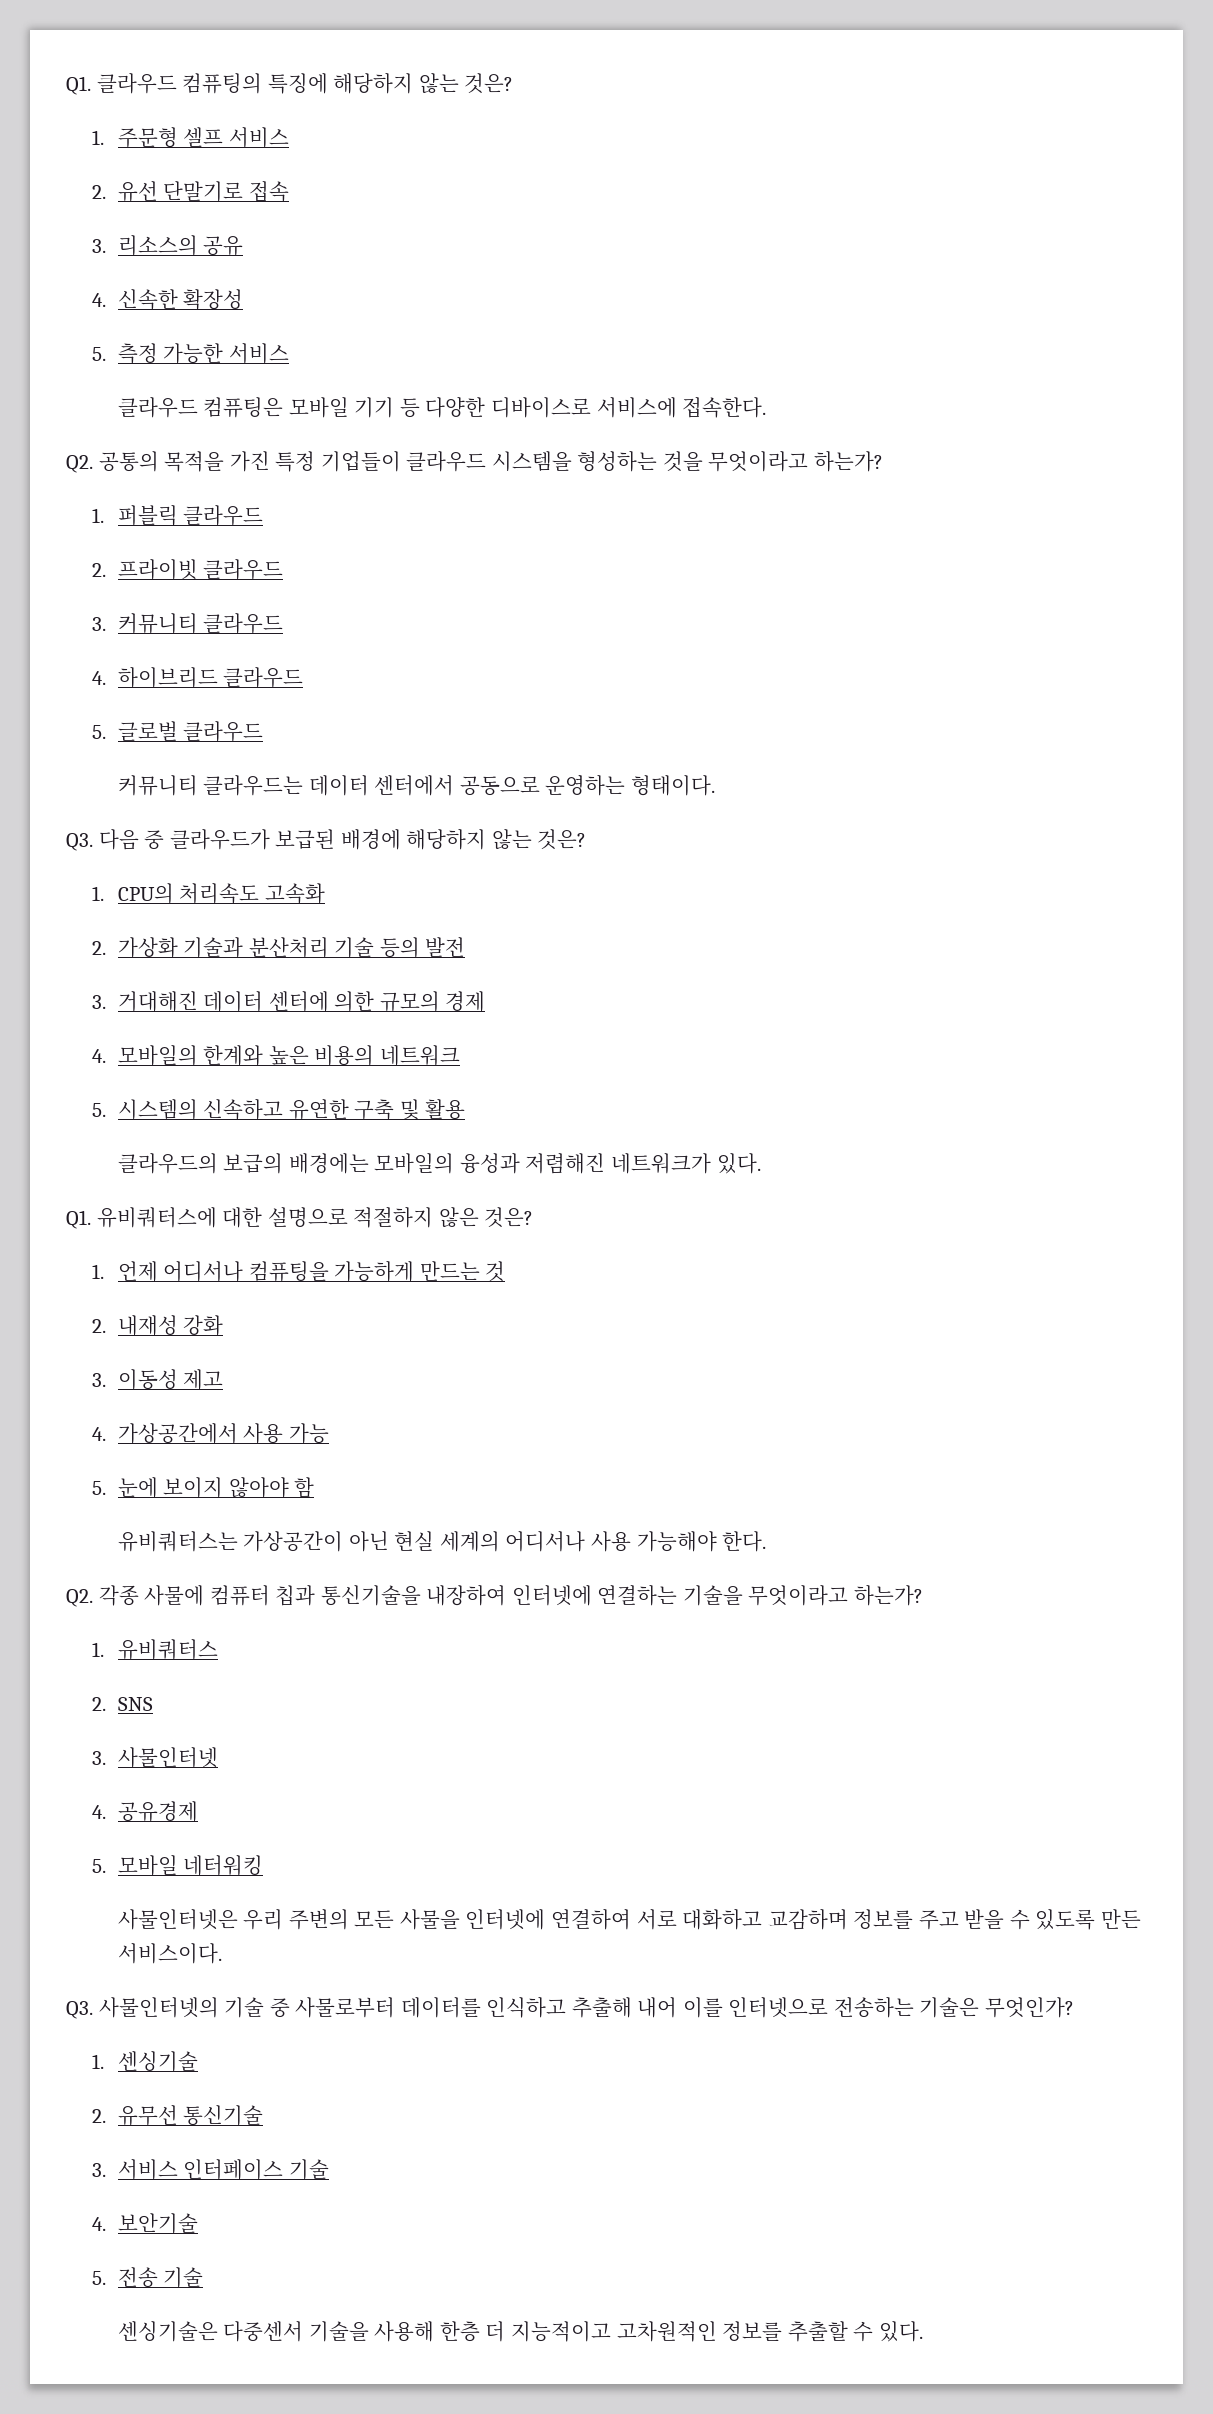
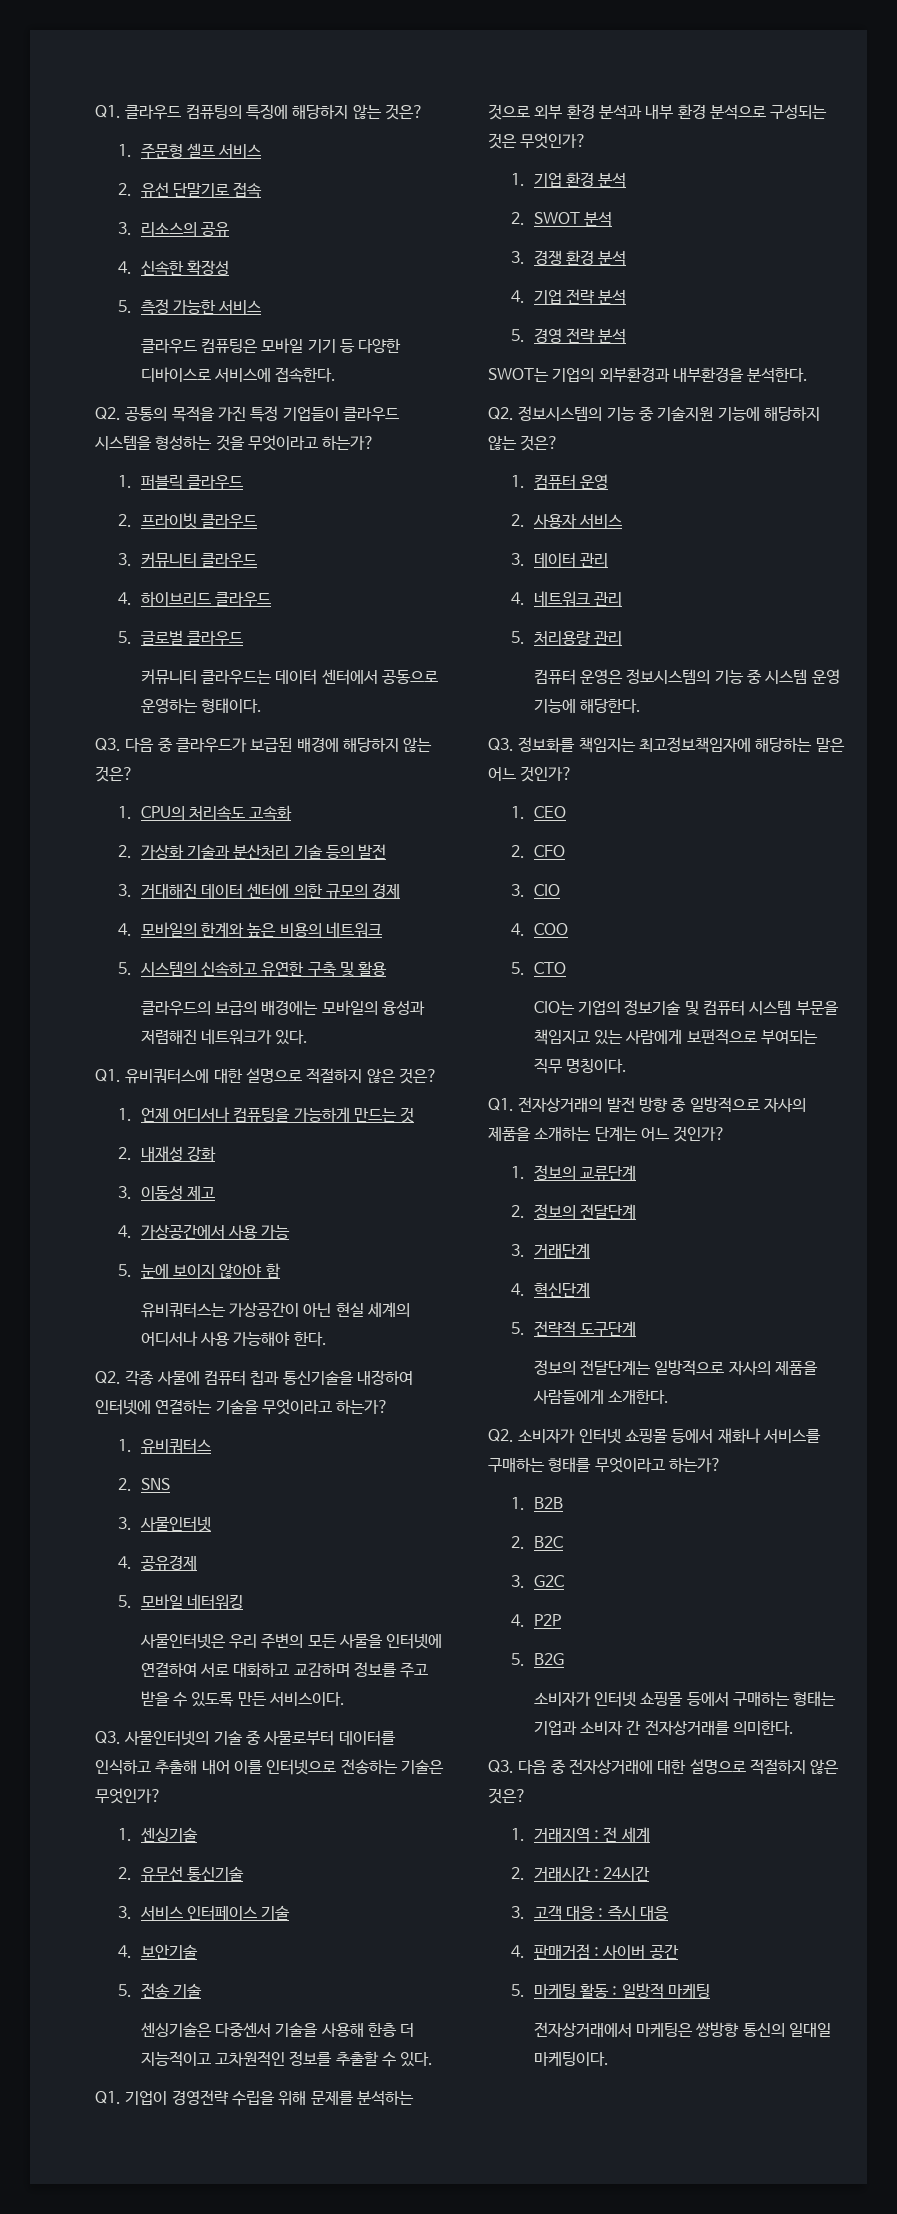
(923, 2331) none -> [95,2090,414,2106] [488,104,828,120] [488,133,588,149] [510,172,627,188] [510,211,613,227] [510,250,627,266] [510,289,627,305] [510,328,627,344] [488,367,809,383] [488,406,820,421] [488,435,560,451] [510,474,609,490] [510,514,623,528] [510,552,609,568] [510,591,623,607] [510,630,623,645] [533,669,840,685] [533,698,642,713] [488,737,845,753] [488,766,574,782] [510,806,566,819] [510,845,565,858] [510,884,560,897] [510,923,568,936] [510,962,566,975] [533,1000,839,1016] [533,1029,818,1045] [533,1058,628,1074] [488,1097,806,1113] [488,1126,727,1142] [510,1165,637,1181] [510,1204,637,1219] [510,1243,590,1258] [510,1282,590,1298] [510,1321,637,1337] [533,1360,818,1376] [532,1389,670,1404] [488,1428,821,1444] [488,1457,722,1473] [510,1497,563,1510] [510,1536,563,1549] [510,1575,564,1588] [510,1614,561,1627] [510,1653,564,1666] [533,1691,837,1707] [533,1720,794,1735] [488,1759,840,1775] [488,1788,527,1804] [510,1827,650,1843] [510,1866,651,1881] [510,1905,669,1921] [510,1944,679,1960] [510,1983,710,1999] [533,2022,831,2037] [533,2051,609,2066] // Q1. 기업이 경영전략 수립을 위해 문제를 분석하는 것으로 외부 환경 분석과 내부 환경 분석으로 구성되는 것은 무엇인가? // 1. 기업 환경 분석 // 2. SWOT 분석 // 3. 경쟁 환경 분석 // 4. 기업 전략 분석 // 5. 경영 전략 분석 // SWOT는 기업의 외부환경과 내부환경을 분석한다. // Q2. 정보시스템의 기능 중 기술지원 기능에 해당하지 않는 것은? // 1. 컴퓨터 운영 // 2. 사용자 서비스 // 3. 데이터 관리 // 4. 네트워크 관리 // 5. 처리용량 관리 // 컴퓨터 운영은 정보시스템의 기능 중 시스템 운영 기능에 해당한다. // Q3. 정보화를 책임지는 최고정보책임자에 해당하는 말은 어느 것인가? // 1. CEO // 2. CFO // 3. CIO // 4. COO // 5. CTO // CIO는 기업의 정보기술 및 컴퓨터 시스템 부문을 책임지고 있는 사람에게 보편적으로 부여되는 직무 명칭이다. // Q1. 전자상거래의 발전 방향 중 일방적으로 자사의 제품을 소개하는 단계는 어느 것인가? // 1. 정보의 교류단계 // 2. 정보의 전달단계 // 3. 거래단계 // 4. 혁신단계 // 5. 전략적 도구단계 // 정보의 전달단계는 일방적으로 자사의 제품을 사람들에게 소개한다. // Q2. 소비자가 인터넷 쇼핑몰 등에서 재화나 서비스를 구매하는 형태를 무엇이라고 하는가? // 1. B2B // 2. B2C // 3. G2C // 4. P2P // 5. B2G // 소비자가 인터넷 쇼핑몰 등에서 구매하는 형태는 기업과 소비자 간 전자상거래를 의미한다. // Q3. 다음 중 전자상거래에 대한 설명으로 적절하지 않은 것은? // 1. 거래지역 : 전 세계 // 2. 거래시간 : 24시간 // 3. 고객 대응 : 즉시 대응 // 4. 판매거점 : 사이버 공간 // 5. 마케팅 활동 : 일방적 마케팅 // 전자상거래에서 마케팅은 쌍방향 통신의 일대일 마케팅이다.

